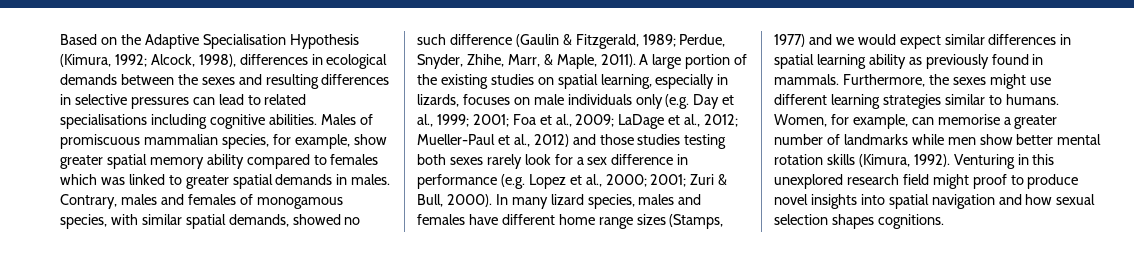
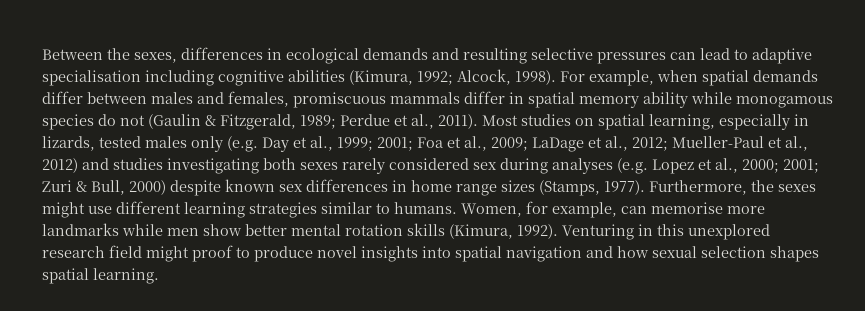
[60,34,359,49] [60,54,388,69] [60,74,390,89] [60,94,71,105] Based on the Adaptive Specialisation Hypothesis (Kimura, 1992; Alcock, 1998), differences in ecological demands between the sexes and resulting differences in -> [42,47,527,64] Between the sexes, differences in ecological demands and resulting
[264,94,307,105] [60,114,373,129] [60,134,387,149] [60,154,379,169] [60,174,391,189] [60,194,343,209] [60,214,361,229] [417,34,726,49] [417,54,748,69] [417,74,488,89] related specialisations including cognitive abilities. Males of promiscuous mammalian species, for example, show greater spatial memory ability compared to females which was linked to greater spatial demands in males. Contrary, males and females of monogamous species, with similar spatial demands, showed no such difference (Gaulin & Fitzgerald, 1989; Perdue, Snyder, Zhihe, Marr, & Maple, 2011). A large portion of the existing -> [752,48,812,64] [42,69,818,86] [42,91,833,108] [42,114,518,130] adaptive specialisation including cognitive abilities (Kimura, 1992; Alcock, 1998). For example, when spatial demands differ between males and females, promiscuous mammals differ in spatial memory ability while monogamous species do not (Gaulin & Fitzgerald, 1989; Perdue et al., 2011). Most
[462,94,632,105] focuses on male individuals -> [99,136,187,148] tested males
[599,134,727,149] [417,154,689,169] [417,174,497,189] those studies testing both sexes rarely look for a sex difference in performance -> [113,158,613,174] studies investigating both sexes rarely considered sex during analyses
[446,194,702,209] [417,214,724,229] [774,34,1072,49] [774,54,1044,69] [774,74,839,85] 2000). In many lizard species, males and females have different home range sizes (Stamps, 1977) and we would expect similar differences in spatial learning ability as previously found in mammals. -> [129,179,645,196] 2000) despite known sex differences in home range sizes (Stamps, 1977).
[1003,115,1058,129] [774,134,840,145] a greater number of -> [727,206,765,214] more
[877,214,944,229] cognitions. -> [42,268,159,284] spatial learning.

